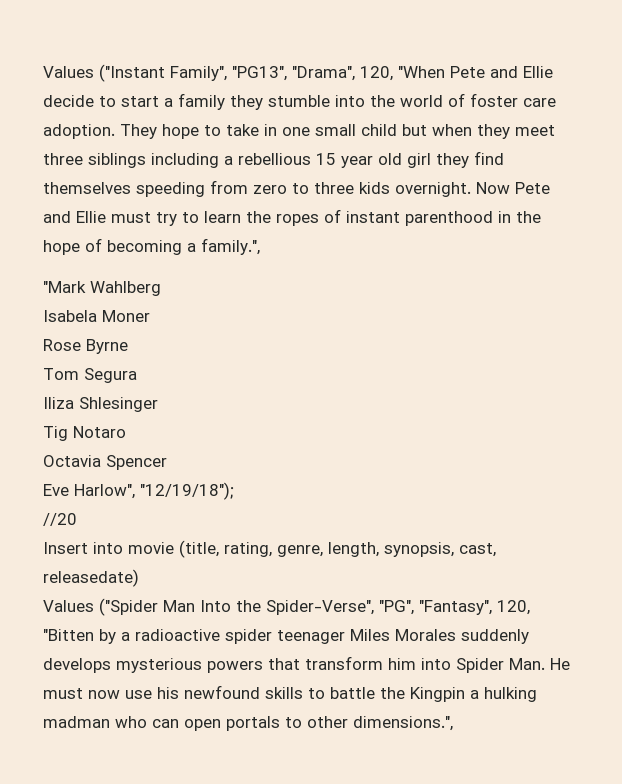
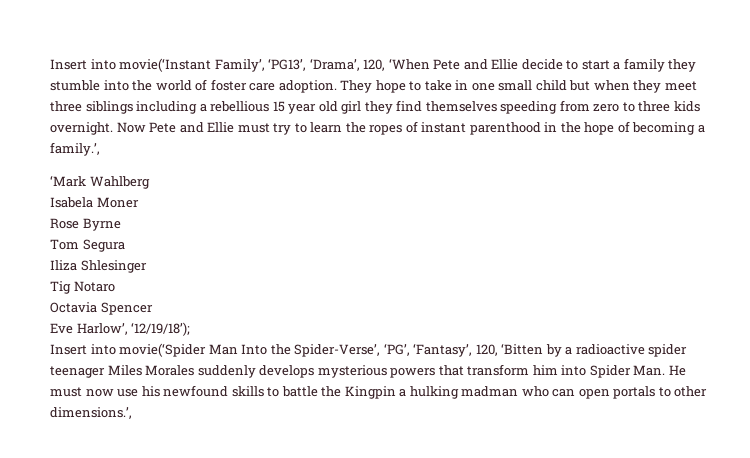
[43,64,445,82] Values ("Instant Family", "PG13", "Drama", 120, "When -> [50,58,430,72] Insert into movie(‘Instant Family’, ‘PG13’, ‘Drama’, 120, ‘When
[201,238,260,255] [43,281,86,293] family.", // "Mark -> [50,142,100,156] [50,175,86,187] family.’, // ‘Mark
[74,482,234,500] [43,513,77,526] [43,540,496,558] [43,569,139,587] [43,598,530,616] [43,629,94,641] Harlow", "12/19/18"); // //20 // Insert into movie (title, rating, genre, length, synopsis, cast, releasedate) // Values ("Spider Man Into the Spider-Verse", "PG", "Fantasy", 120, "Bitten -> [76,322,191,336] [50,343,544,357] Harlow’, ‘12/19/18’); // Insert into movie(‘Spider Man Into the Spider-Verse’, ‘PG’, ‘Fantasy’, 120, ‘Bitten
[353,716,453,731] dimensions.", -> [50,407,132,419] dimensions.’,

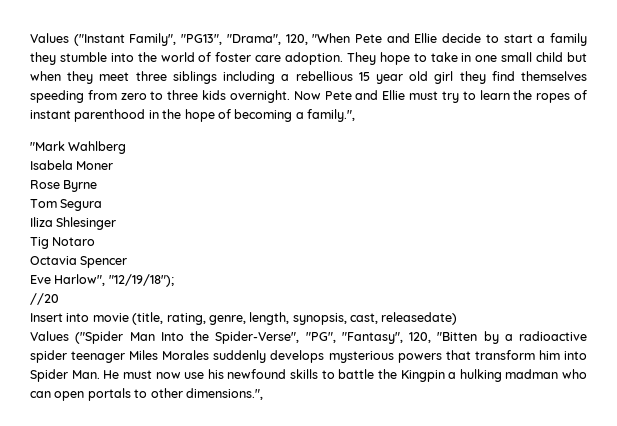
[50,58,430,72] Insert into movie(‘Instant Family’, ‘PG13’, ‘Drama’, 120, ‘When -> [30,33,351,46] Values ("Instant Family", "PG13", "Drama", 120, "When
[50,142,100,156] [50,175,86,187] family.’, // ‘Mark -> [307,109,355,122] [30,141,65,151] family.", // "Mark
[76,322,191,336] [50,343,544,357] Harlow’, ‘12/19/18’); // Insert into movie(‘Spider Man Into the Spider-Verse’, ‘PG’, ‘Fantasy’, 120, ‘Bitten -> [54,274,174,287] [30,293,59,305] [30,312,458,325] [30,331,478,344] Harlow", "12/19/18"); // //20 // Insert into movie (title, rating, genre, length, synopsis, cast, releasedate) // Values ("Spider Man Into the Spider-Verse", "PG", "Fantasy", 120, "Bitten
[50,407,132,419] dimensions.’, -> [185,388,263,400] dimensions.",

